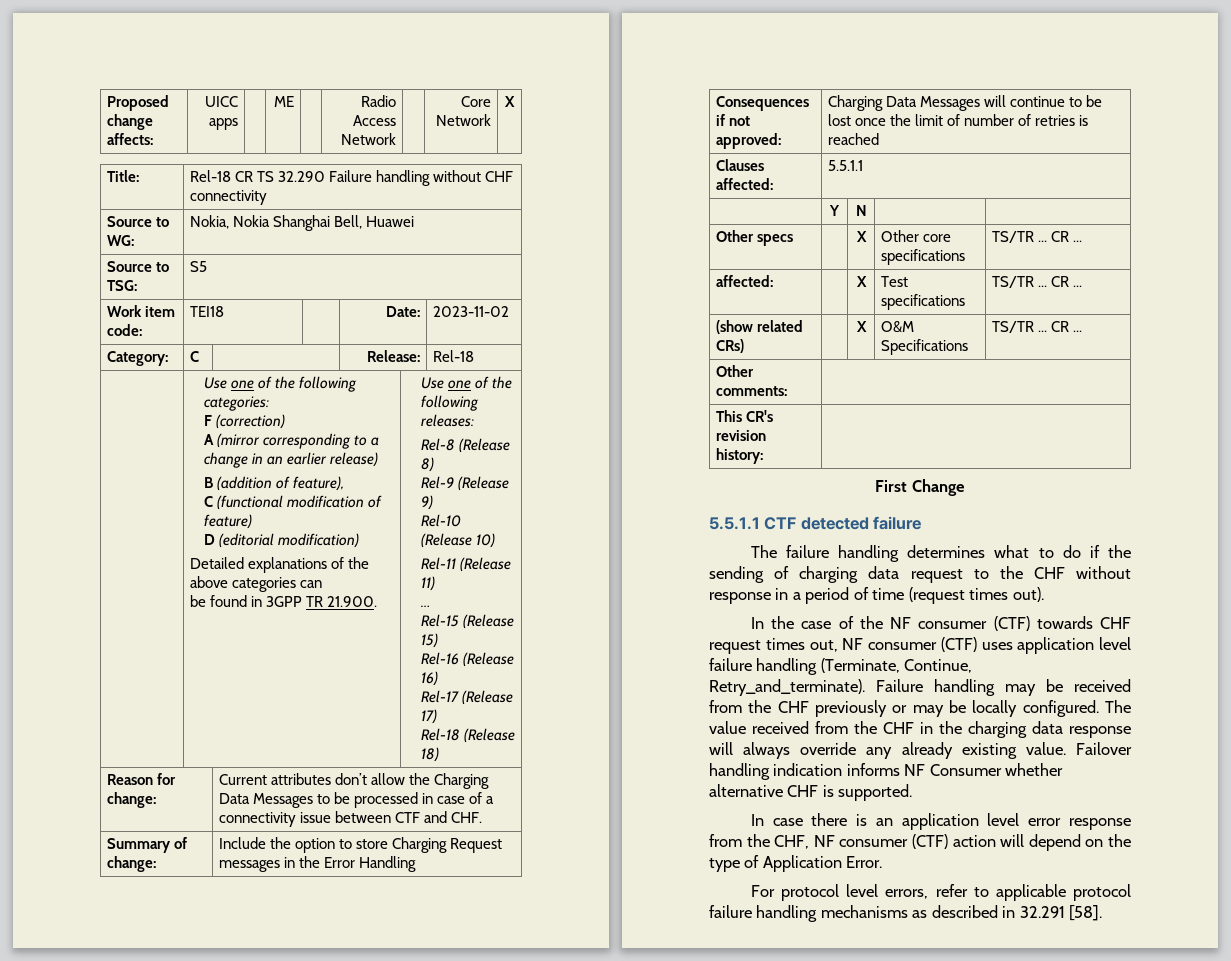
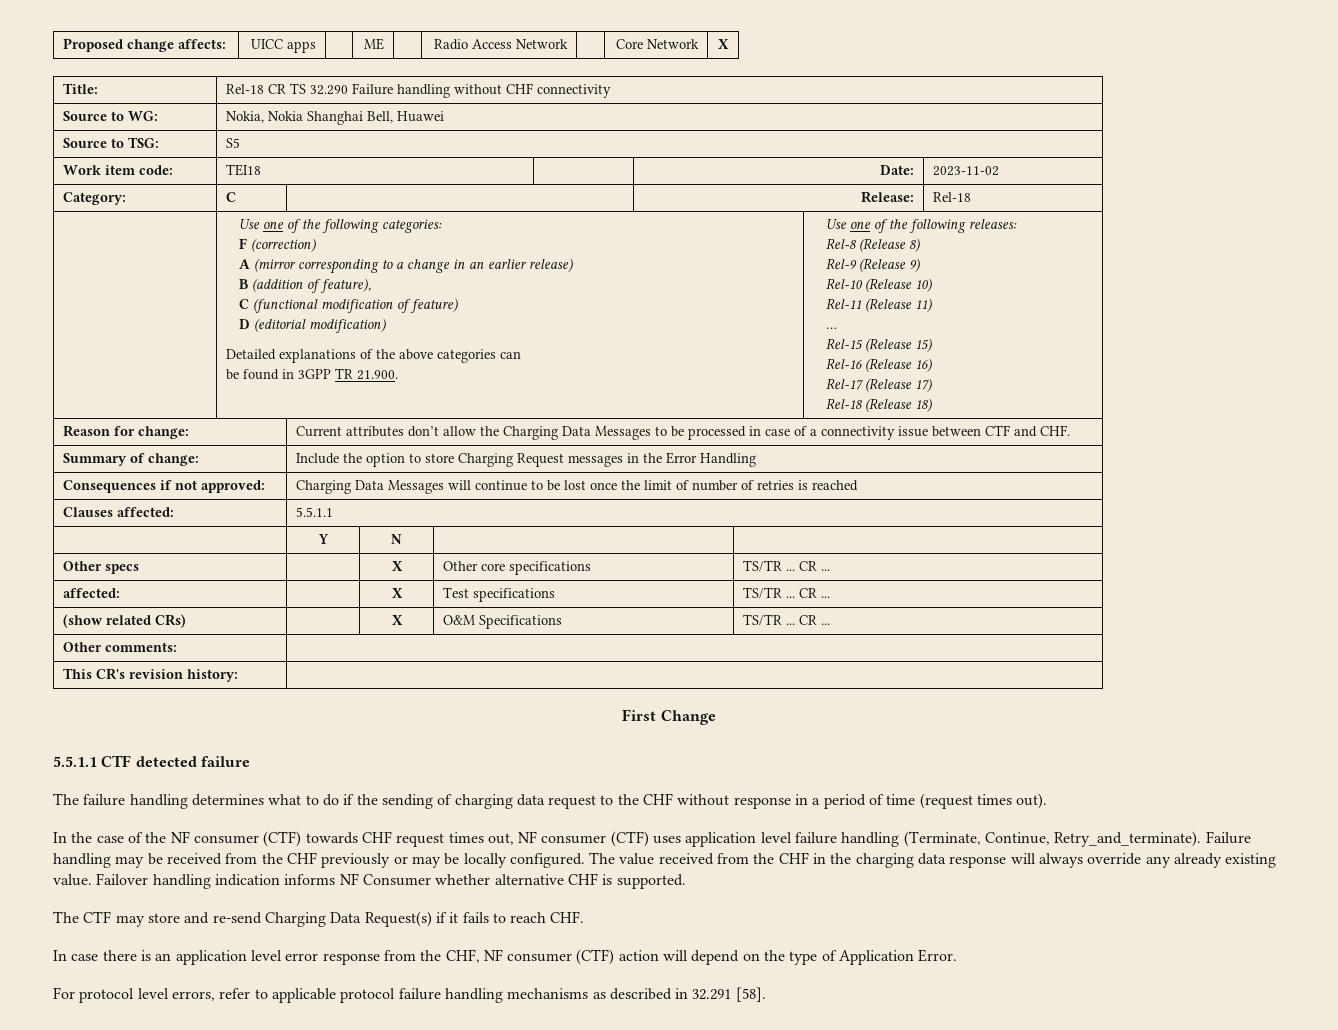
(913, 792) none -> [53,911,585,927] // The CTF may store and re-send Charging Data Request(s) if it fails to reach CHF.

